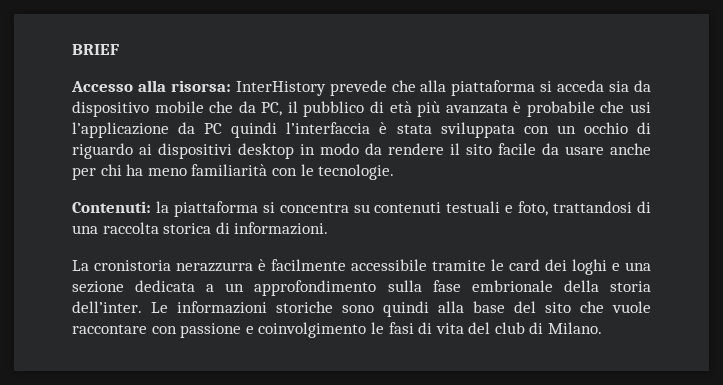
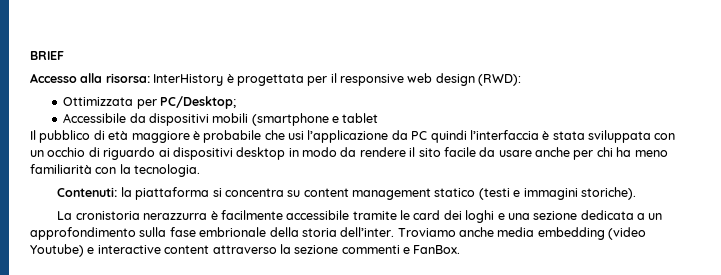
[329,80,651,96] [72,101,298,117] prevede che alla piattaforma si acceda sia da dispositivo mobile che da PC, il -> [226,73,522,86] [63,96,236,109] [63,113,379,126] [30,130,36,140] è progettata per il responsive web design (RWD): // Ottimizzata per PC/Desktop; // Accessibile da dispositivi mobili (smartphone e tablet // Il
[417,101,508,117] più avanzata -> [131,131,190,143] maggiore
[300,164,395,180] le tecnologie. -> [119,164,201,177] la tecnologia.
[374,201,652,216] [72,222,329,235] contenuti testuali e foto, trattandosi di una raccolta storica di informazioni. -> [303,187,636,200] content management statico (testi e immagini storiche).
[151,301,651,317] [72,322,603,338] Le informazioni storiche sono quindi alla base del sito che vuole raccontare con passione e coinvolgimento le fasi di vita del club di Milano. -> [397,227,647,240] [30,244,461,257] Troviamo anche media embedding (video Youtube) e interactive content attraverso la sezione commenti e FanBox.

